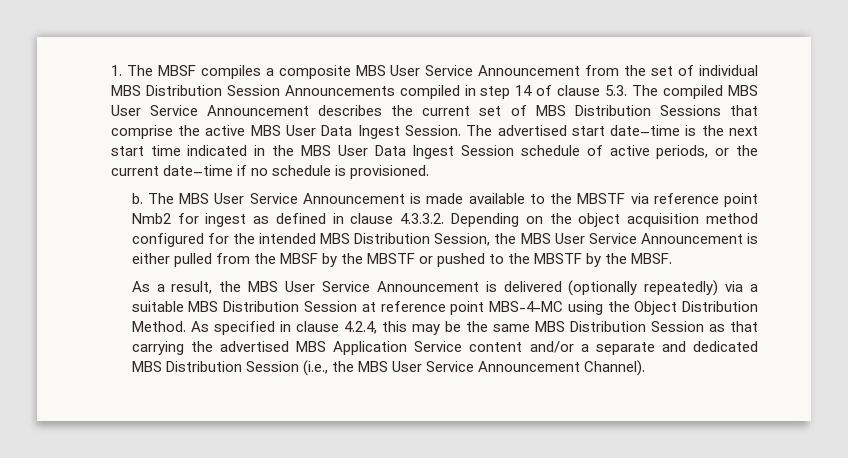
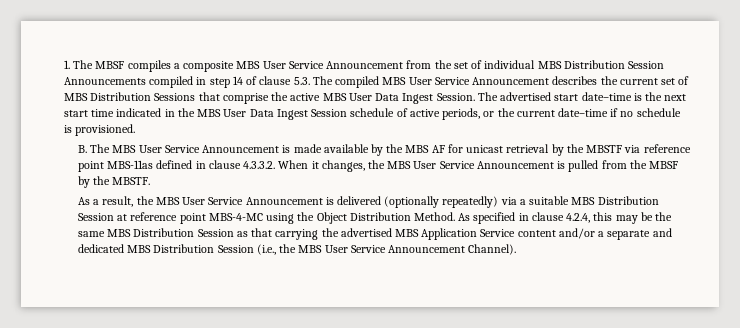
[131,193,143,204] b. -> [77,145,87,153] B.
[529,194,545,204] to -> [371,144,564,156] by the MBS AF for unicast retrieval by
[131,213,758,227] [131,233,758,247] [131,253,170,264] Nmb2 for ingest as defined in clause 4.3.3.2. Depending on the object acquisition method configured for the intended MBS Distribution Session, the MBS User Service Announcement is either -> [107,160,566,172] MBS-11as defined in clause 4.3.3.2. When it changes, the MBS User Service Announcement is
[367,253,673,267] MBSTF or pushed to the MBSTF by the MBSF. -> [112,177,151,185] MBSTF.

